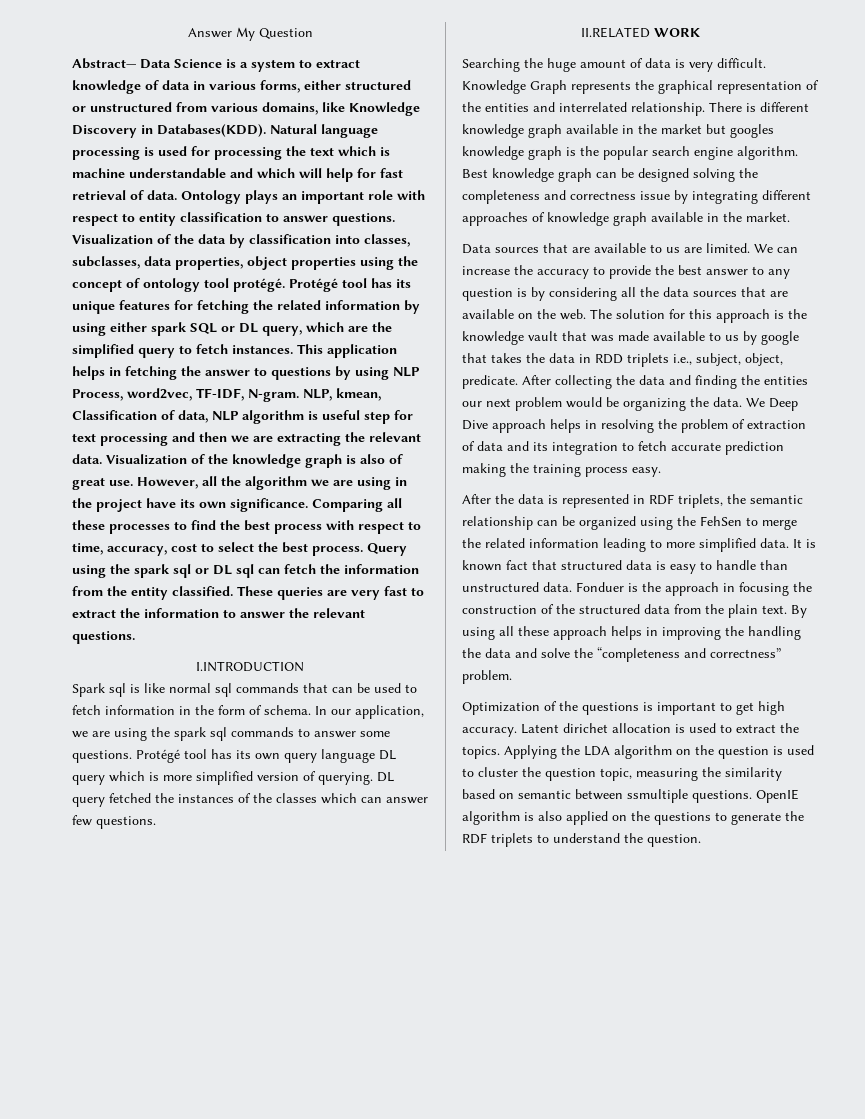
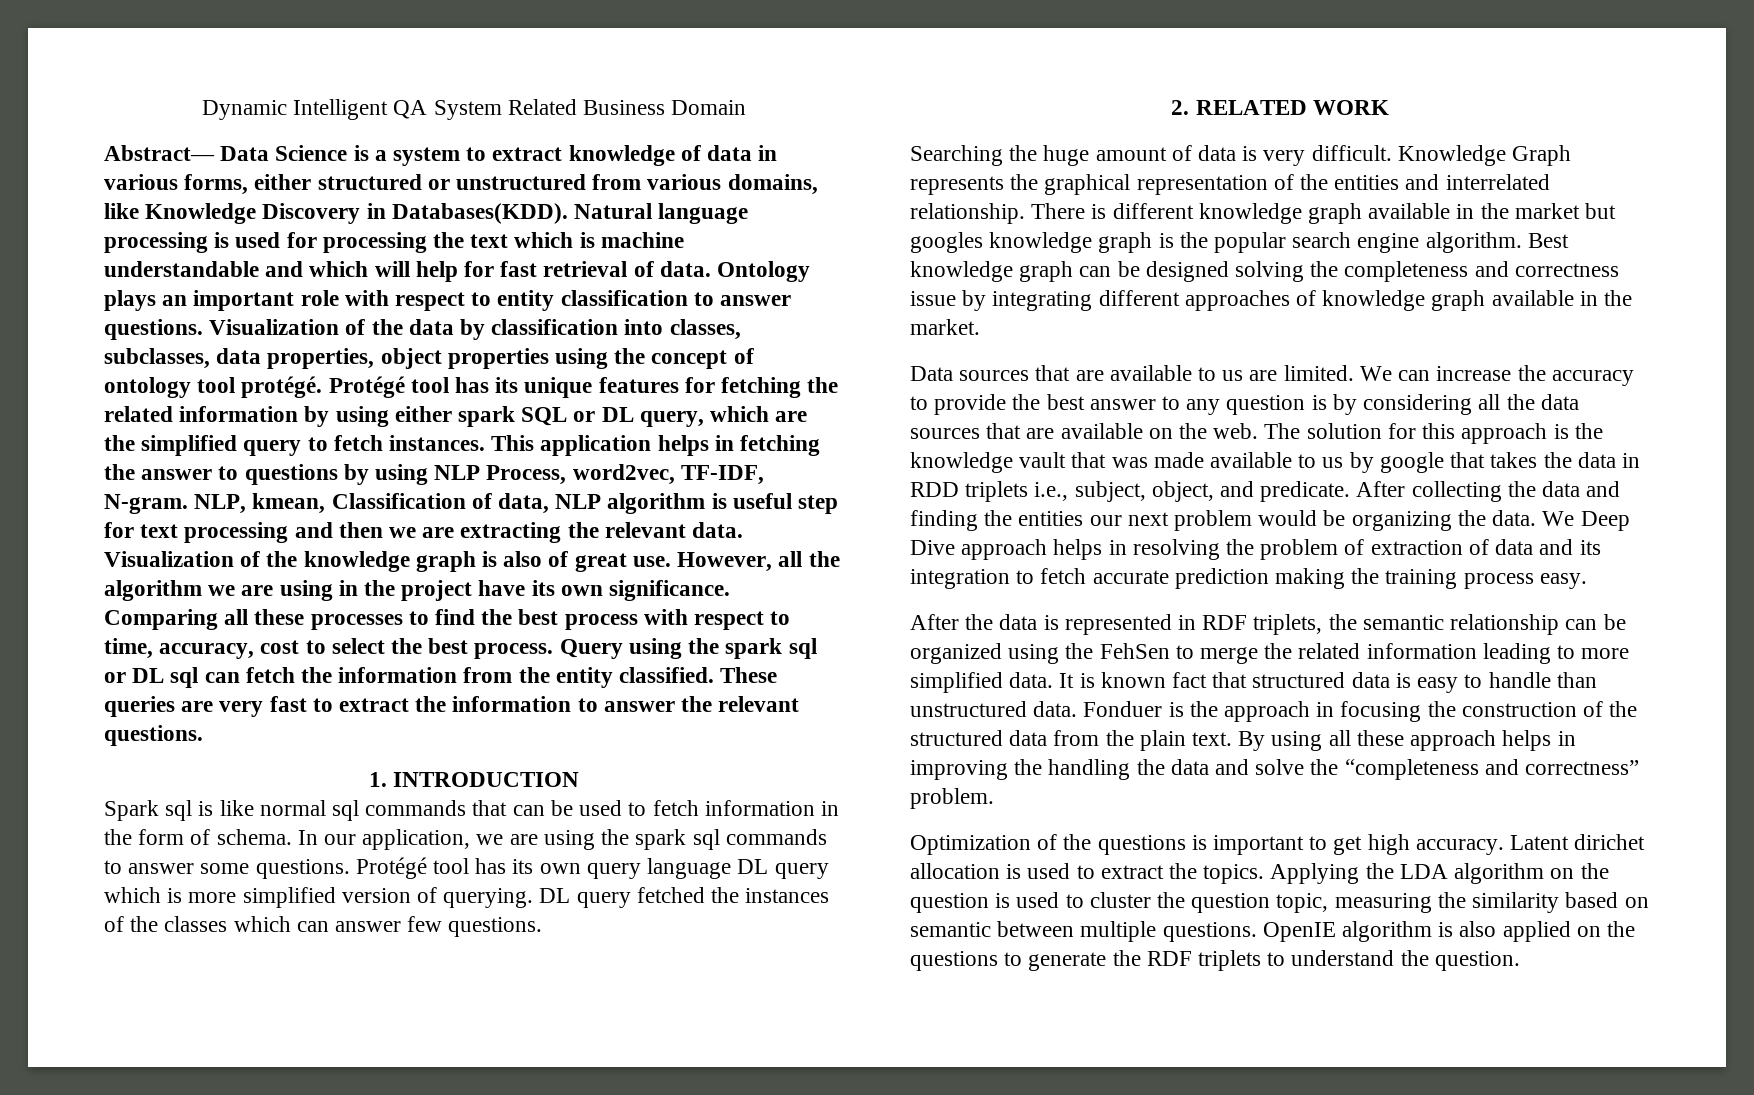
[187,27,313,41] Answer My Question -> [201,99,747,120] Dynamic Intelligent QA System Related Business Domain
[196,661,304,672] I.INTRODUCTION -> [368,772,580,787] 1. INTRODUCTION
[580,27,650,38] II.RELATED -> [1171,100,1307,115] 2. RELATED
(783, 359) none -> [1220,481,1255,497] and
[627,789,688,803] ssmultiple -> [1080,921,1157,942] multiple

